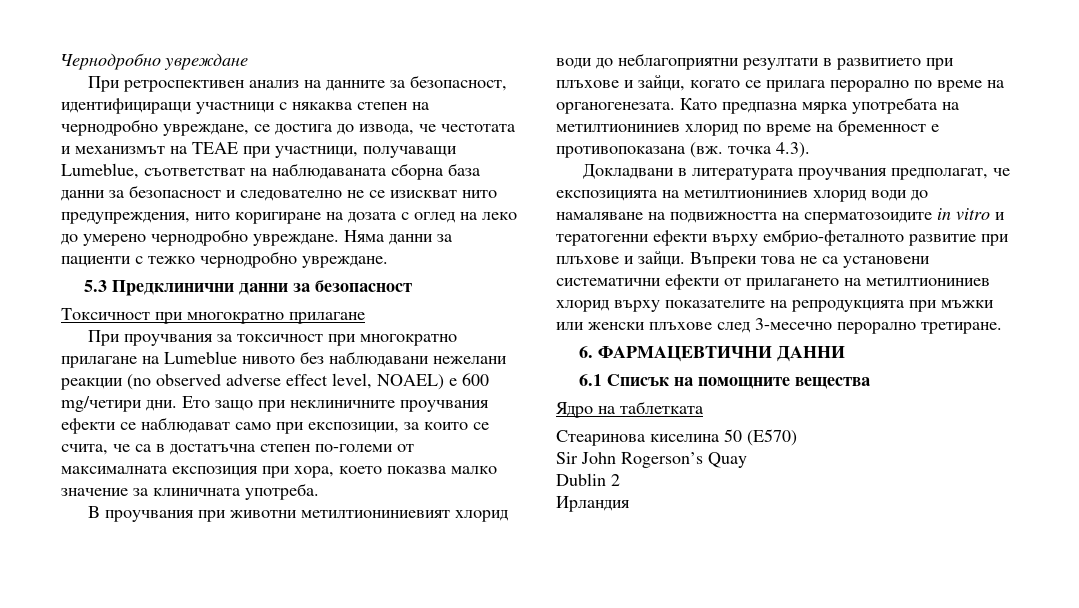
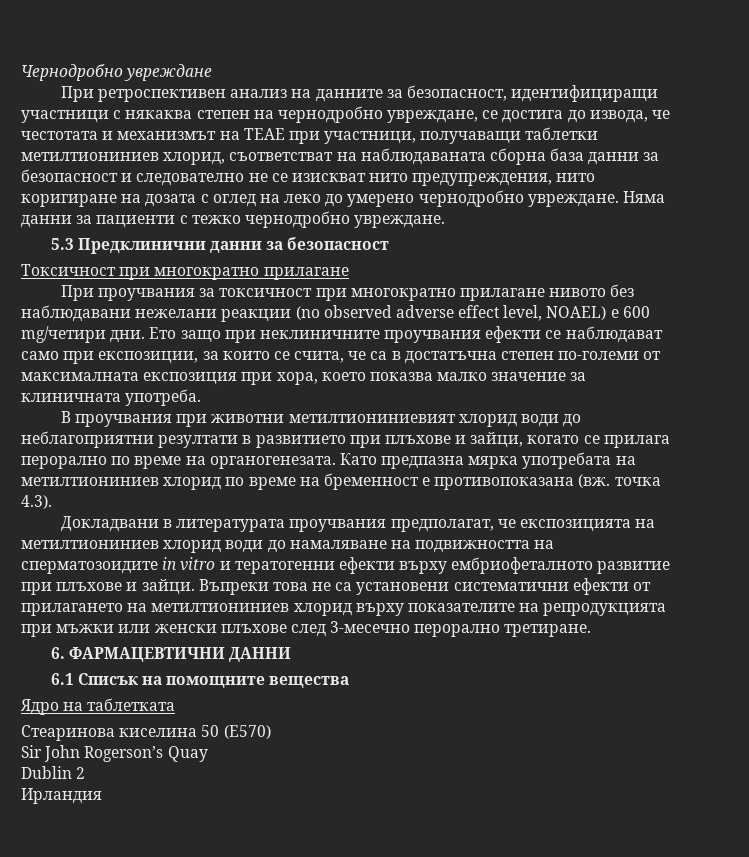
[61,163,139,179] Lumeblue, -> [525,127,599,140] [21,152,226,165] таблетки метилтиониниев хлорид,
[142,351,237,364] на Lumeblue -> (545, 294) none
[763,229,904,246] ембрио-феталното -> [451,557,594,574] ембриофеталното

